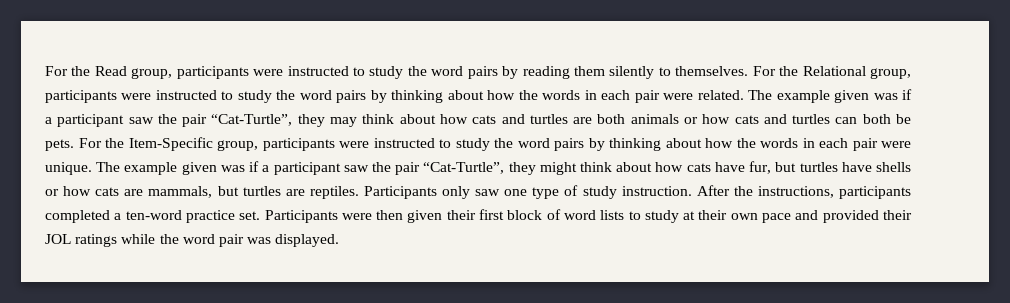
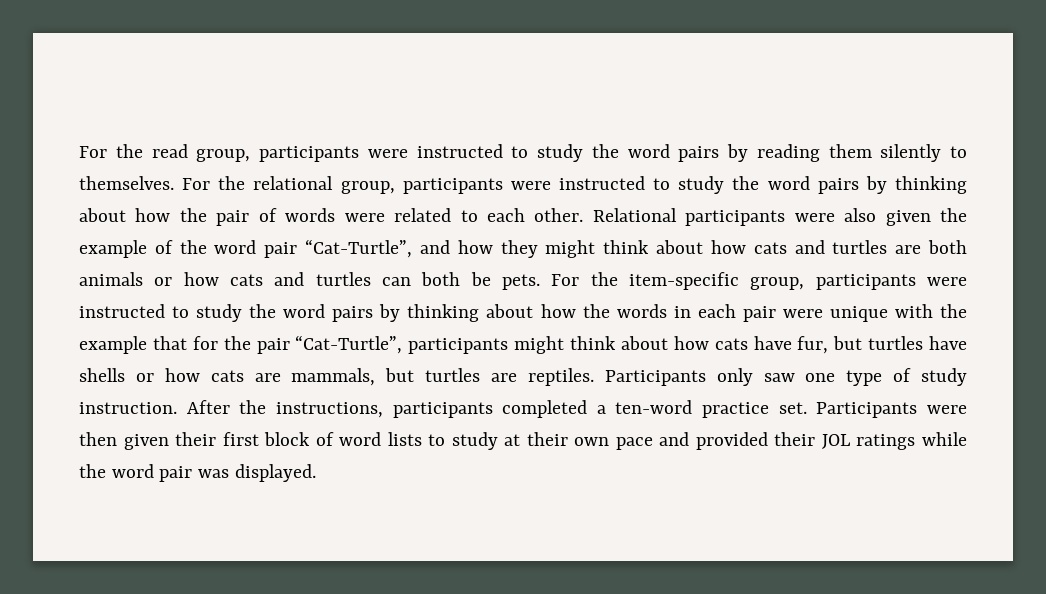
[45,66,127,76] For the Read -> [79,144,188,158] For the read
[802,66,866,76] Relational -> [253,176,334,190] relational
[542,89,913,103] [45,114,358,127] words in each pair were related. The example given was if a participant saw the pair “Cat-Turtle”, they may -> [216,208,967,226] [79,239,596,258] pair of words were related to each other. Relational participants were also given the example of the word pair “Cat-Turtle”, and how they might
[128,137,213,151] Item-Specific -> [628,272,739,290] item-specific
[45,161,536,175] unique. The example given was if a participant saw the pair “Cat-Turtle”, they -> [829,304,967,322] [79,335,509,354] unique with the example that for the pair “Cat-Turtle”, participants

